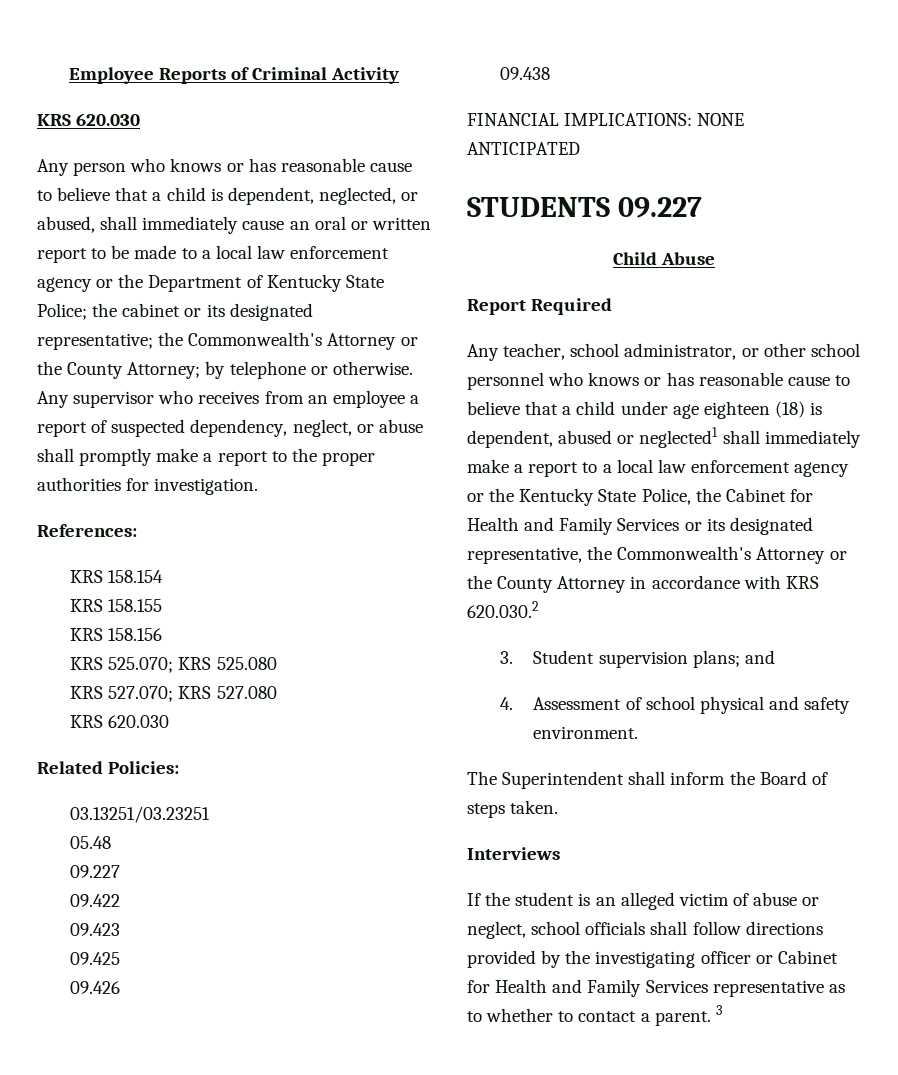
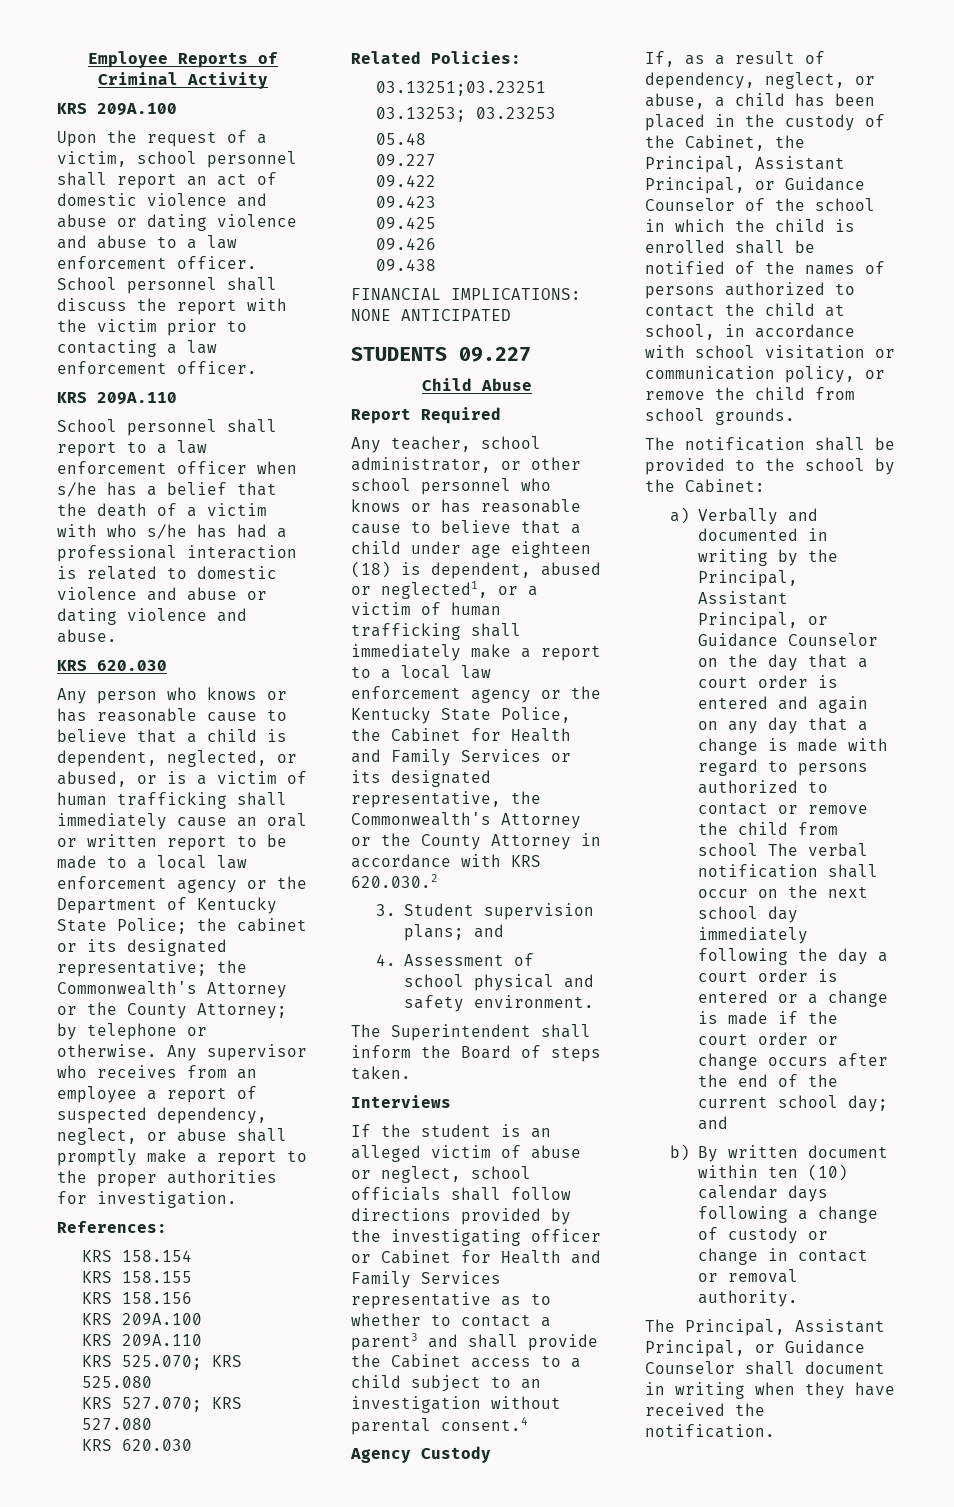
(400, 75) none -> [57,103,177,116] [57,130,267,147] [57,151,297,168] [57,172,277,189] [57,193,267,207] [57,214,297,231] [57,235,237,249] [57,256,257,269] [57,277,277,294] [57,298,287,315] [57,319,247,336] [57,340,217,357] [57,361,257,374] [57,392,177,405] [57,419,277,436] [57,440,207,457] [57,461,297,474] [57,482,277,497] [57,503,267,517] [57,524,287,539] [57,545,297,562] [57,566,277,580] [57,587,267,601] [57,608,247,625] [57,629,117,643] // KRS 209A.100 // Upon the request of a victim, school personnel shall report an act of domestic violence and abuse or dating violence and abuse to a law enforcement officer. School personnel shall discuss the report with the victim prior to contacting a law enforcement officer. // KRS 209A.110 // School personnel shall report to a law enforcement officer when s/he has a belief that the death of a victim with who s/he has had a professional interaction is related to domestic violence and abuse or dating violence and abuse.
(95, 224) none -> [137,771,307,785] [57,792,227,809] or is a victim of human trafficking
(163, 634) none -> [82,1313,203,1325] [82,1334,203,1346] // KRS 209A.100 // KRS 209A.110
[70,806,211,823] 03.13251/03.23251 -> [376,81,547,96] [376,107,557,122] 03.13251;03.23251 // 03.13253; 03.23253
[639,427,719,448] neglected1 -> [381,581,538,599] [351,602,501,616] [351,623,461,640] neglected1, or a victim of human trafficking
[654,1005,722,1026] parent. 3 -> [351,1333,598,1351] [351,1354,581,1368] [351,1375,541,1392] [351,1396,561,1413] [351,1416,528,1435] [350,1446,491,1463] [645,51,825,67] [645,72,875,89] [645,93,875,109] [645,114,885,131] [645,135,805,151] [645,156,845,173] [645,177,865,194] [645,198,875,211] [645,219,855,232] [645,240,815,254] [645,261,885,275] [645,282,855,299] [645,303,845,317] [645,324,855,340] [645,345,895,359] [645,366,885,383] [645,387,855,400] [645,408,795,425] [645,437,895,451] [645,458,895,475] [645,479,765,493] [670,507,818,525] [697,528,828,541] [697,549,838,566] [697,570,798,587] [697,591,788,605] [697,612,828,629] [697,633,878,647] [697,654,868,671] [697,675,838,688] [697,696,868,713] [697,717,868,734] [697,738,888,755] [697,759,868,776] [697,780,828,794] [697,802,868,815] [697,822,838,835] [697,843,868,857] [697,864,878,878] [697,885,868,898] [697,906,798,923] [697,927,808,944] [697,948,888,965] [697,969,838,982] [697,990,888,1007] [697,1011,838,1025] [697,1032,838,1045] [697,1053,888,1070] [697,1074,838,1087] [697,1095,888,1112] [697,1116,728,1130] [670,1144,888,1162] [697,1164,848,1181] [697,1185,828,1202] [697,1206,878,1223] [697,1227,828,1244] [697,1248,868,1265] [697,1269,798,1283] [697,1290,798,1307] [645,1319,885,1336] [645,1340,865,1357] [645,1361,885,1375] [645,1382,895,1399] [645,1403,765,1416] [645,1424,775,1438] parent3 and shall provide the Cabinet access to a child subject to an investigation without parental consent.4 // Agency Custody // If, as a result of dependency, neglect, or abuse, a child has been placed in the custody of the Cabinet, the Principal, Assistant Principal, or Guidance Counselor of the school in which the child is enrolled shall be notified of the names of persons authorized to contact the child at school, in accordance with school visitation or communication policy, or remove the child from school grounds. // The notification shall be provided to the school by the Cabinet: // a) Verbally and documented in writing by the Principal, Assistant Principal, or Guidance Counselor on the day that a court order is entered and again on any day that a change is made with regard to persons authorized to contact or remove the child from school The verbal notification shall occur on the next school day immediately following the day a court order is entered or a change is made if the court order or change occurs after the end of the current school day; and // b) By written document within ten (10) calendar days following a change of custody or change in contact or removal authority. // The Principal, Assistant Principal, or Guidance Counselor shall document in writing when they have received the notification.

